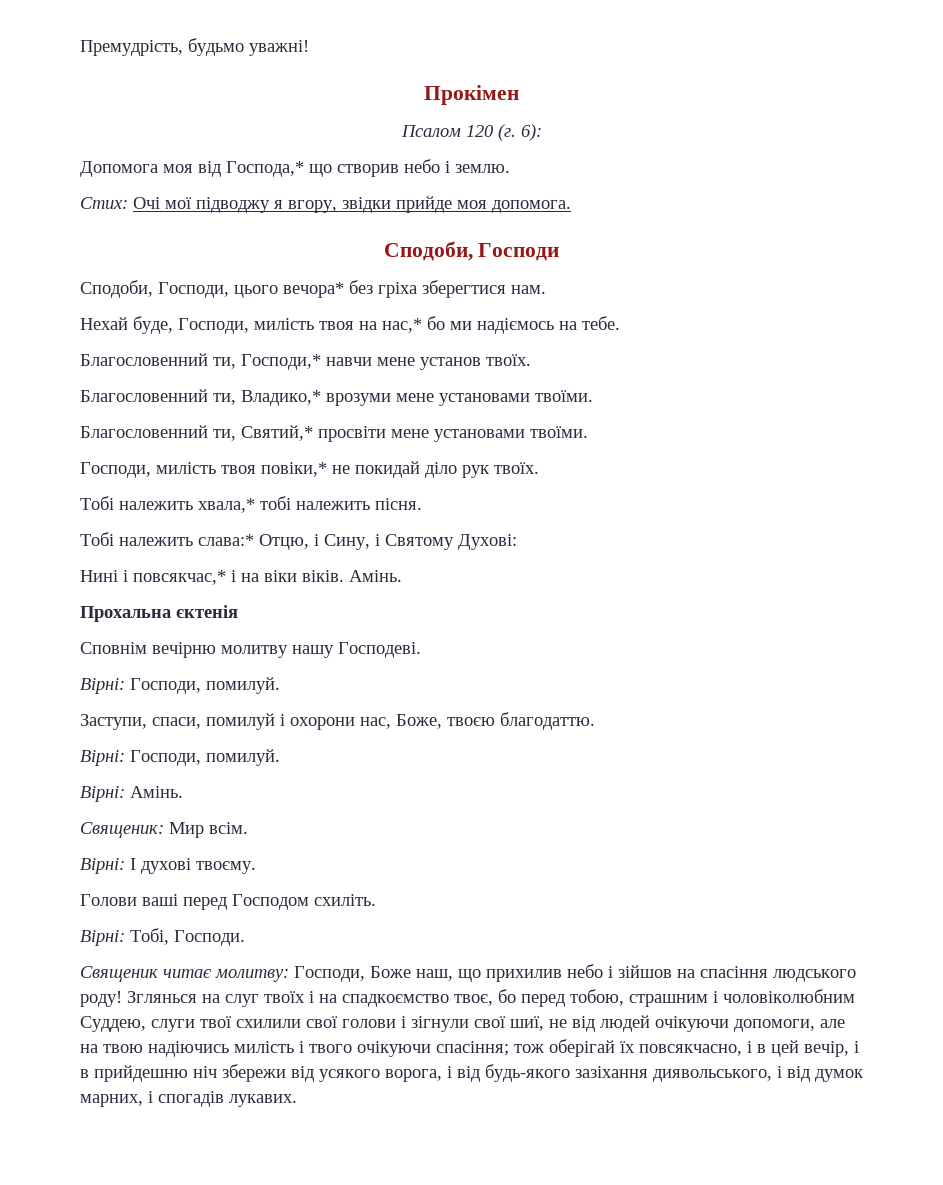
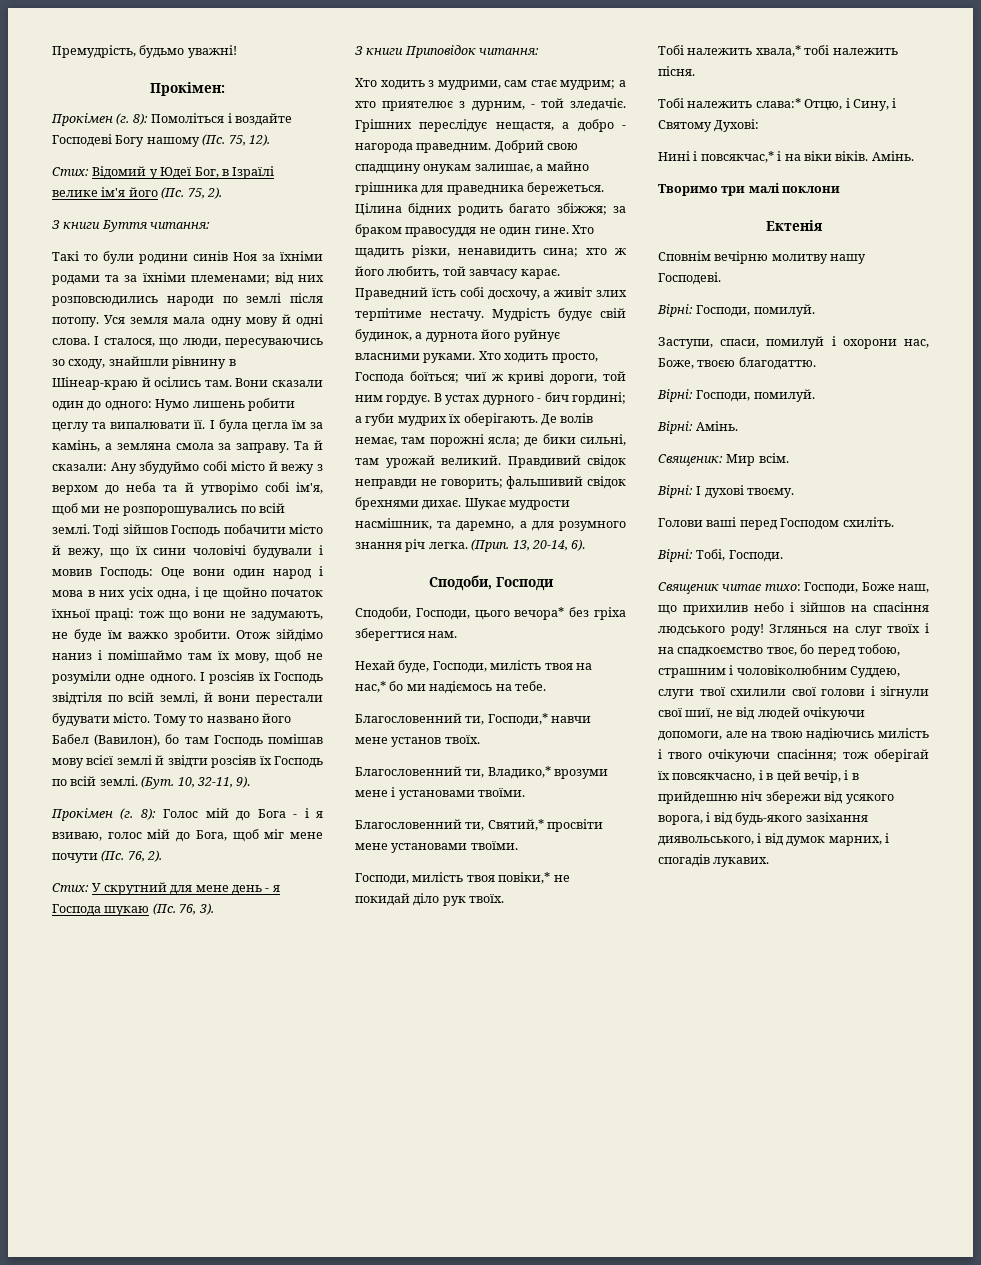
[424,85,519,105] [400,124,542,141] [80,159,510,177] [80,196,571,213] // Прокімен // Псалом 120 (г. 6): // Допомога моя від Господа,* що створив небо і землю. // Стих: Очі мої підводжу я вгору, звідки прийде моя допомога. -> [150,82,225,96] [51,113,292,126] [52,134,270,147] [52,166,275,179] [52,187,222,199] [52,220,211,232] [52,251,323,264] [52,272,324,285] [52,293,323,306] [52,314,323,327] [52,336,323,348] [52,356,236,369] [52,377,323,390] [52,398,295,411] [52,419,323,432] [52,440,323,453] [52,461,324,474] [52,482,323,495] [52,503,285,516] [52,524,323,537] [52,545,323,558] [52,566,323,579] [52,587,323,600] [52,608,323,621] [52,629,323,642] [52,650,323,663] [52,671,324,684] [52,692,323,705] [52,713,291,726] [52,734,323,747] [52,755,323,768] [52,776,251,789] [51,808,324,821] [52,829,323,842] [52,850,163,863] [52,882,280,895] [52,903,214,916] [355,45,540,58] [355,78,626,90] [355,98,626,111] [355,119,626,132] [355,140,579,153] [355,161,589,174] [355,182,605,195] [355,203,626,216] [355,224,594,237] [355,245,626,258] [355,266,560,279] [355,287,627,300] [355,308,626,321] [355,329,560,342] [355,351,598,363] [355,371,626,384] [355,392,626,405] [355,413,594,426] [355,434,626,447] [355,455,626,468] [355,476,626,489] [355,497,571,510] [355,518,626,531] [355,539,586,552] // Прокімен: // Прокімен (г. 8): Помоліться і воздайте Господеві Богу нашому (Пс. 75, 12). // Стих: Відомий у Юдеї Бог, в Ізраїлі велике ім'я його (Пс. 75, 2). // З книги Буття читання: // Такі то були родини синів Ноя за їхніми родами та за їхніми племенами; від них розповсюдились народи по землі після потопу. Уся земля мала одну мову й одні слова. І сталося, що люди, пересуваючись зо сходу, знайшли рівнину в Шінеар-краю й осілись там. Вони сказали один до одного: Нумо лишень робити цеглу та випалювати її. І була цегла їм за камінь, а земляна смола за заправу. Та й сказали: Ану збудуймо собі місто й вежу з верхом до неба та й утворімо собі ім'я, щоб ми не розпорошувались по всій землі. Тоді зійшов Господь побачити місто й вежу, що їх сини чоловічі будували і мовив Господь: Оце вони один народ і мова в них усіх одна, і це щойно початок їхньої праці: тож що вони не задумають, не буде їм важко зробити. Отож зійдімо наниз і помішаймо там їх мову, щоб не розуміли одне одного. І розсіяв їх Господь звідтіля по всій землі, й вони перестали будувати місто. Тому то названо його Бабел (Вавилон), бо там Господь помішав мову всієї землі й звідти розсіяв їх Господь по всій землі. (Бут. 10, 32-11, 9). // Прокімен (г. 8): Голос мій до Бога - і я взиваю, голос мій до Бога, щоб міг мене почути (Пс. 76, 2). // Стих: У скрутний для мене день - я Господа шукаю (Пс. 76, 3). // З книги Приповідок читання: // Хто ходить з мудрими, сам стає мудрим; а хто приятелює з дурним, - той зледачіє. Грішних переслідує нещастя, а добро - нагорода праведним. Добрий свою спадщину онукам залишає, а майно грішника для праведника бережеться. Цілина бідних родить багато збіжжя; за браком правосуддя не один гине. Хто щадить різки, ненавидить сина; хто ж його любить, той завчасу карає. Праведний їсть собі досхочу, а живіт злих терпітиме нестачу. Мудрість будує свій будинок, а дурнота його руйнує власними руками. Хто ходить просто, Господа боїться; чиї ж криві дороги, той ним гордує. В устах дурного - бич гордині; а губи мудрих їх оберігають. Де волів немає, там порожні ясла; де бики сильні, там урожай великий. Правдивий свідок неправди не говорить; фальшивий свідок брехнями дихає. Шукає мудрости насмішник, та даремно, а для розумного знання річ легка. (Прип. 13, 20-14, 6).
(434, 397) none -> [391,787,396,797] і
[80,605,238,622] Прохальна єктенія -> [658,183,841,196] [765,220,823,231] Творимо три малі поклони // Ектенія
[215,969,289,982] молитву: -> [764,584,801,591] тихо:

